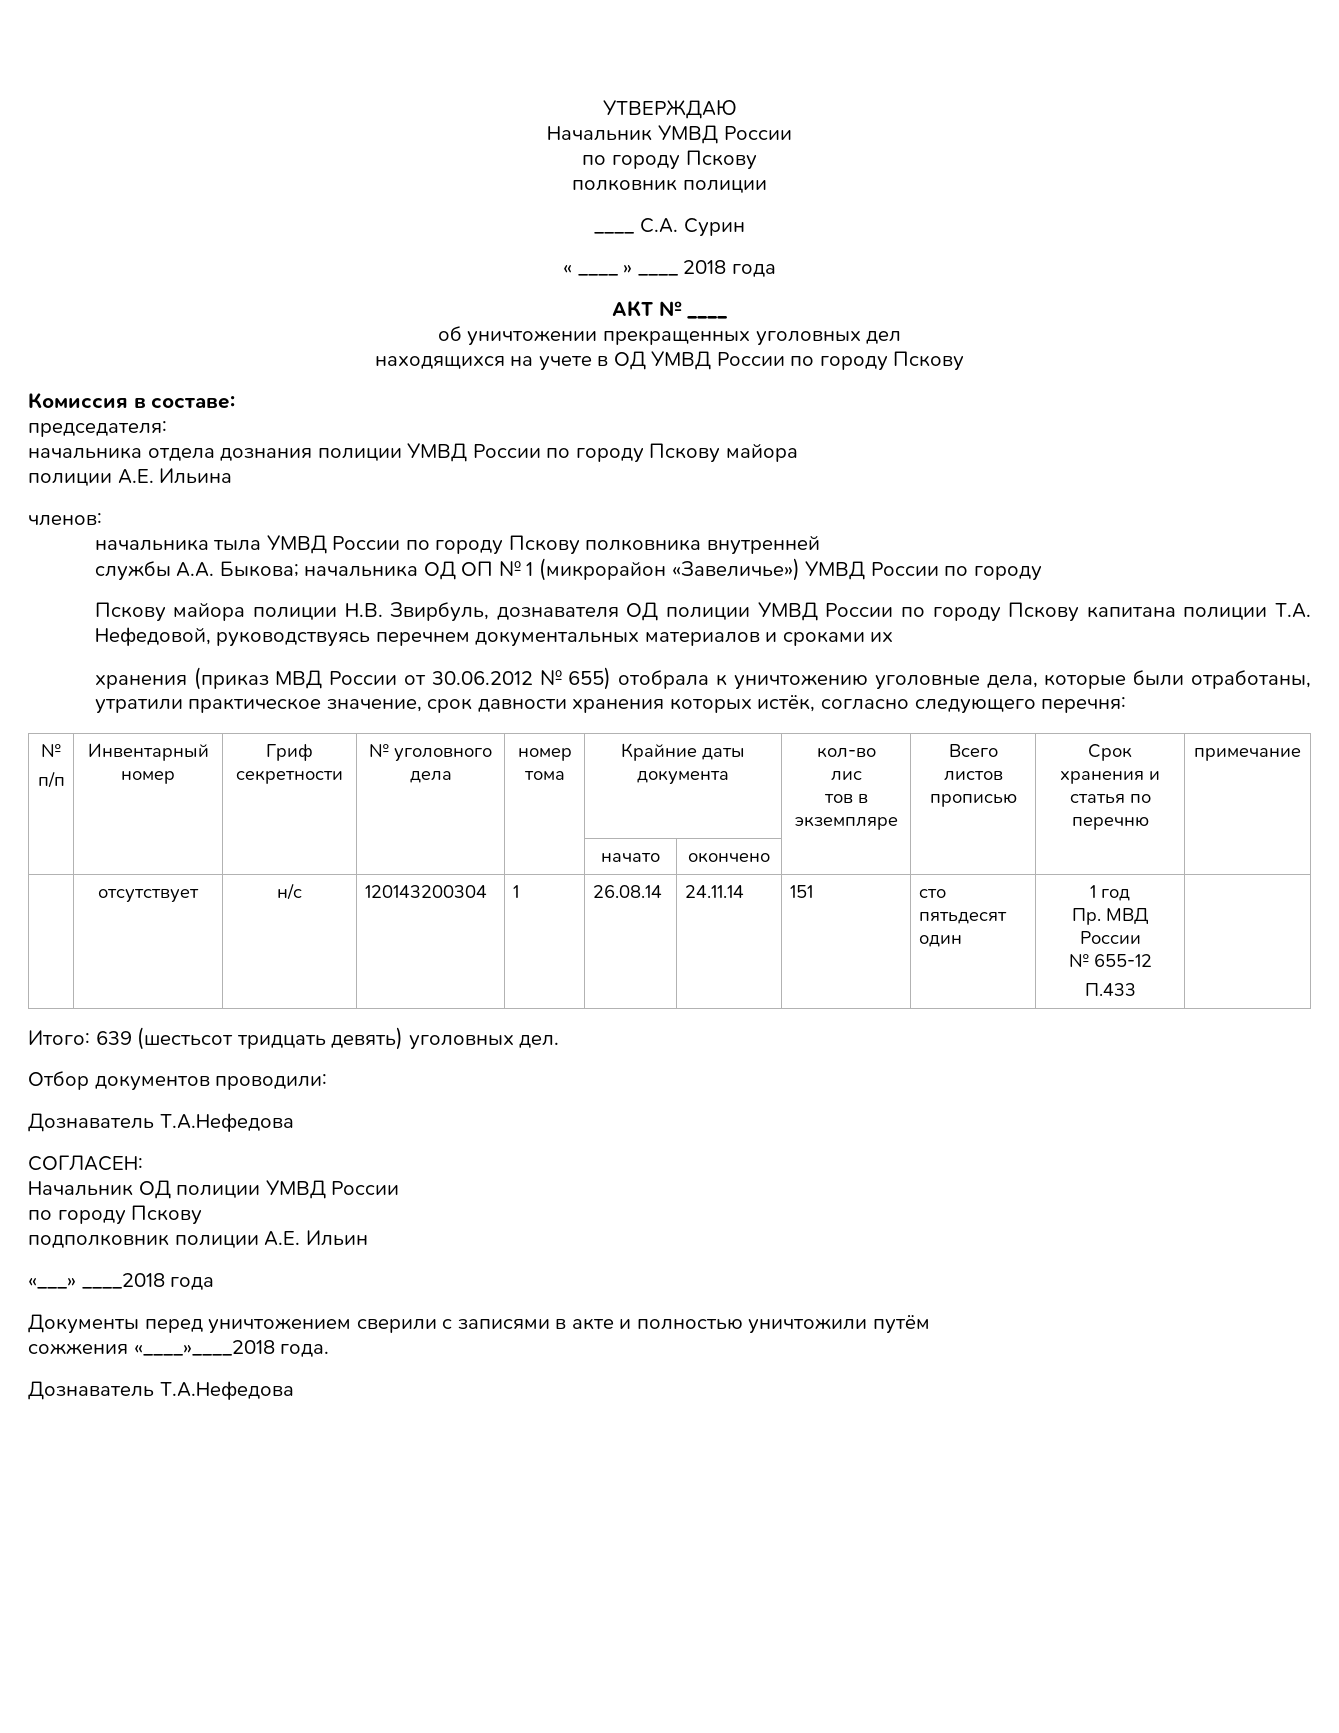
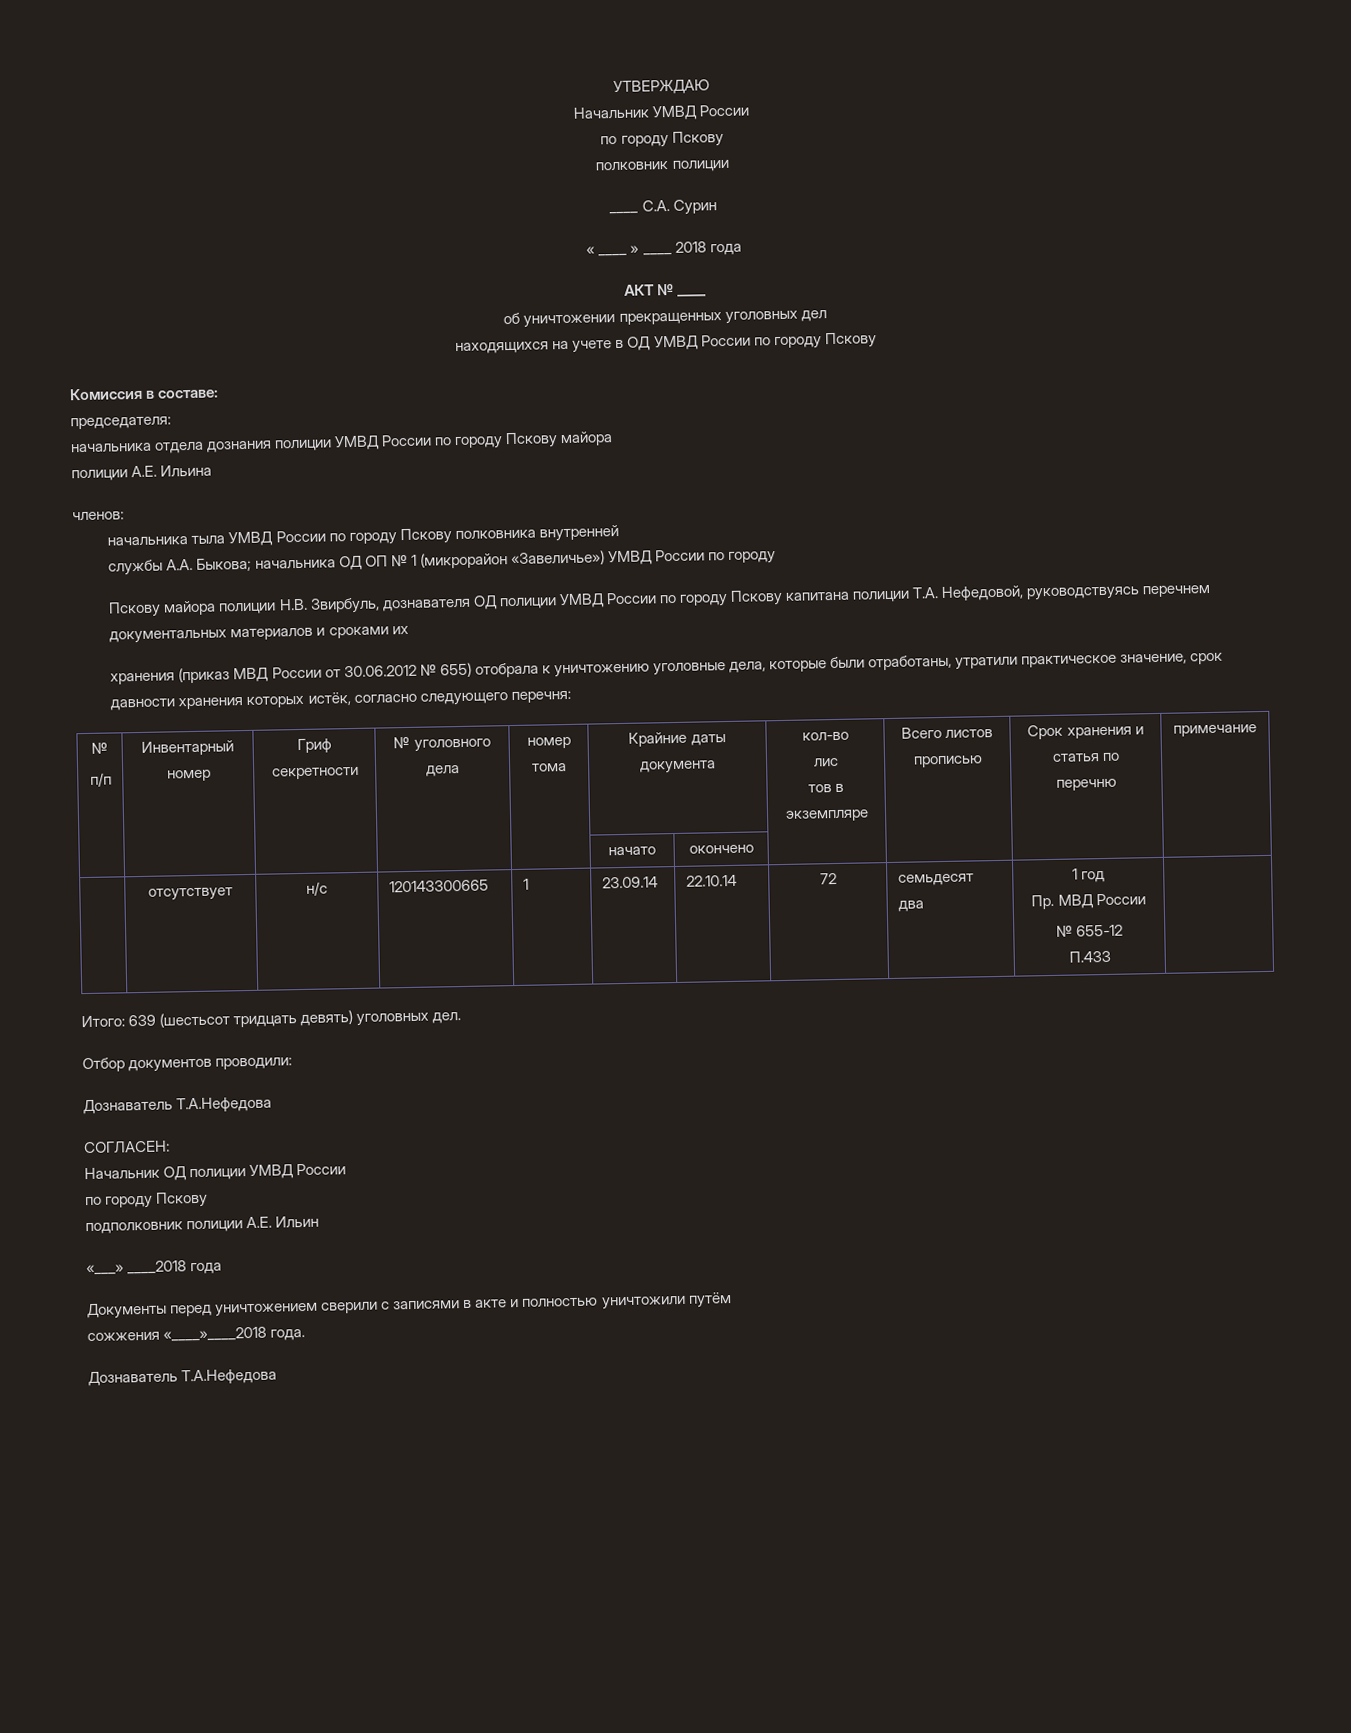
[364,885,487,898] [512,885,519,898] [592,885,662,898] [684,885,744,898] [789,885,813,898] [918,889,946,898] [918,912,1007,924] [918,935,962,947] 120143200304 | 1 | 26.08.14 | 24.11.14 | 151 | сто пятьдесят один -> [388,879,489,893] [522,878,529,890] [601,876,658,889] [685,874,737,887] [819,873,837,885] [897,873,974,886] [897,900,924,912] 120143300665 | 1 | 23.09.14 | 22.10.14 | 72 | семьдесят два

